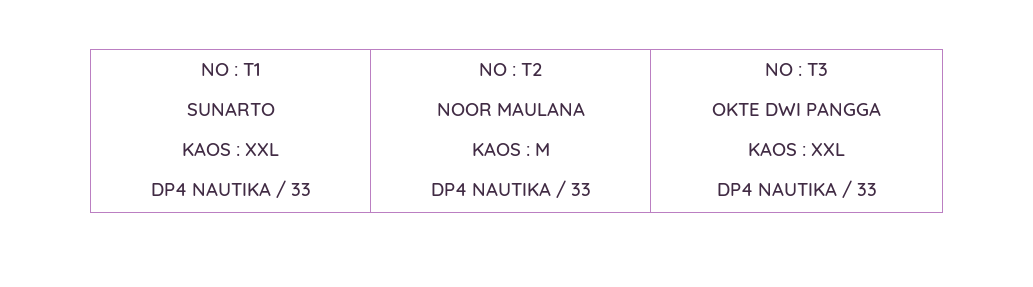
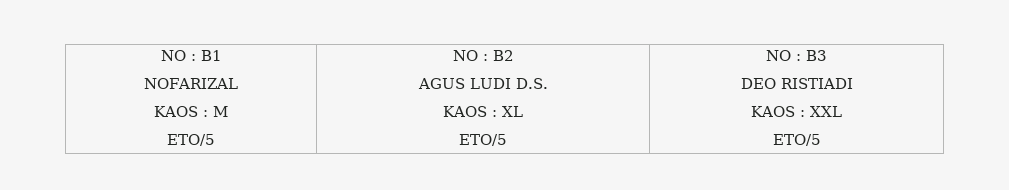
[200,63,261,76] [186,102,275,116] [182,142,279,156] [150,180,311,198] [478,63,542,76] [436,102,585,116] [471,142,550,156] [430,180,591,198] [765,63,828,76] [712,102,881,116] [748,142,845,156] [716,180,877,198] NO : T1 // SUNARTO // KAOS : XXL // DP4 NAUTIKA / 33 | NO : T2 // NOOR MAULANA // KAOS : M // DP4 NAUTIKA / 33 | NO : T3 // OKTE DWI PANGGA // KAOS : XXL // DP4 NAUTIKA / 33 -> [160,50,222,61] [144,78,239,89] [154,106,228,117] [167,134,215,146] [452,50,514,61] [417,78,548,89] [443,106,523,117] [459,134,508,146] [766,50,827,61] [740,78,853,89] [751,106,842,117] [772,134,821,146] NO : B1 // NOFARIZAL // KAOS : M // ETO/5 | NO : B2 // AGUS LUDI D.S. // KAOS : XL // ETO/5 | NO : B3 // DEO RISTIADI // KAOS : XXL // ETO/5

